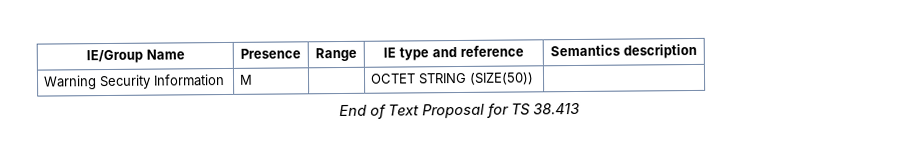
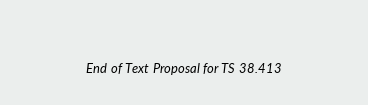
[85,49,185,64] [240,48,301,59] [315,47,357,62] [383,45,524,61] [550,43,697,59] [43,73,226,90] [239,74,254,85] [370,72,535,85] IE/Group Name | Presence | Range | IE type and reference | Semantics description // Warning Security Information | M | | OCTET STRING (SIZE(50)) | // -> (86, 68) none

